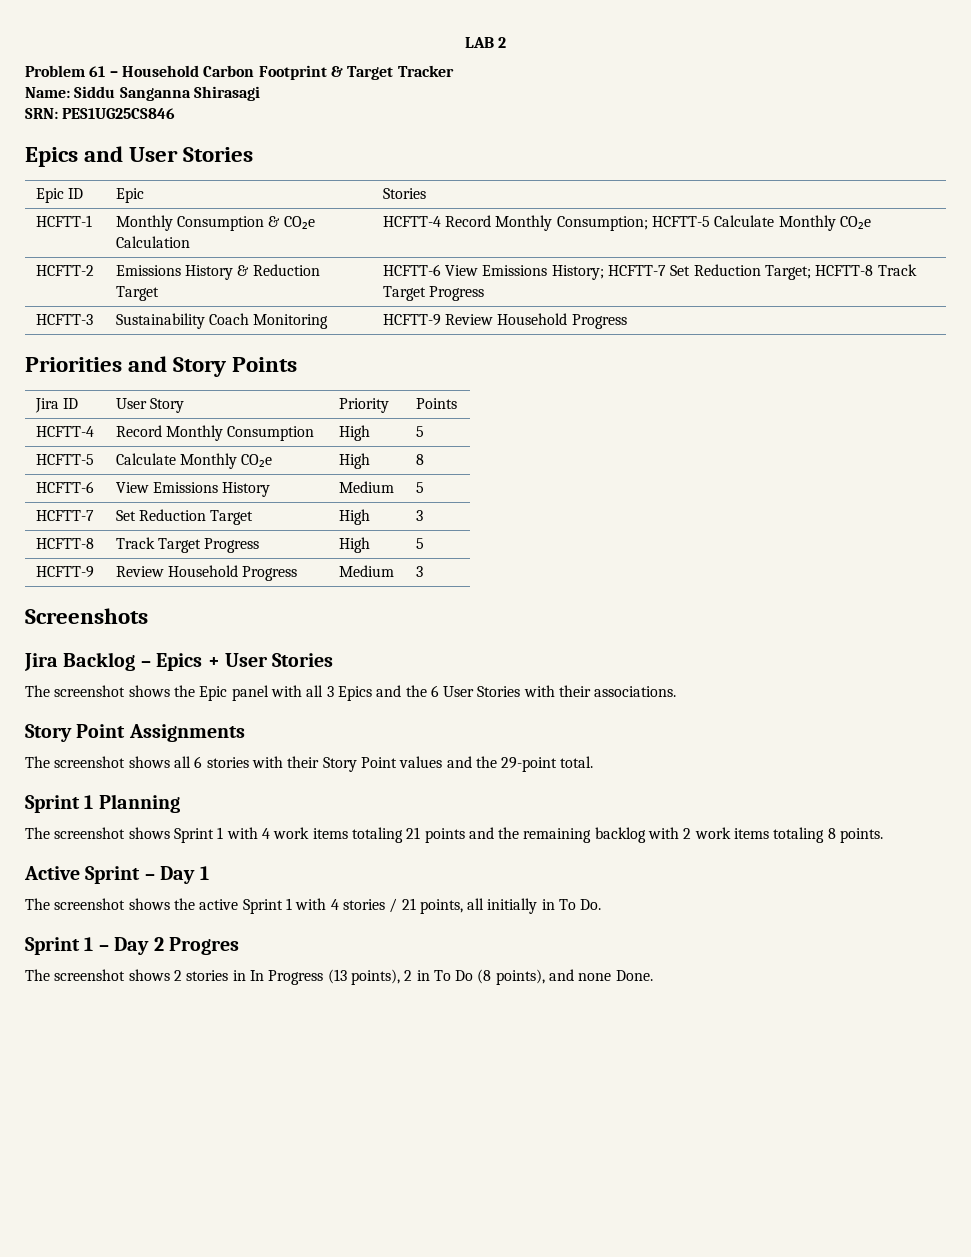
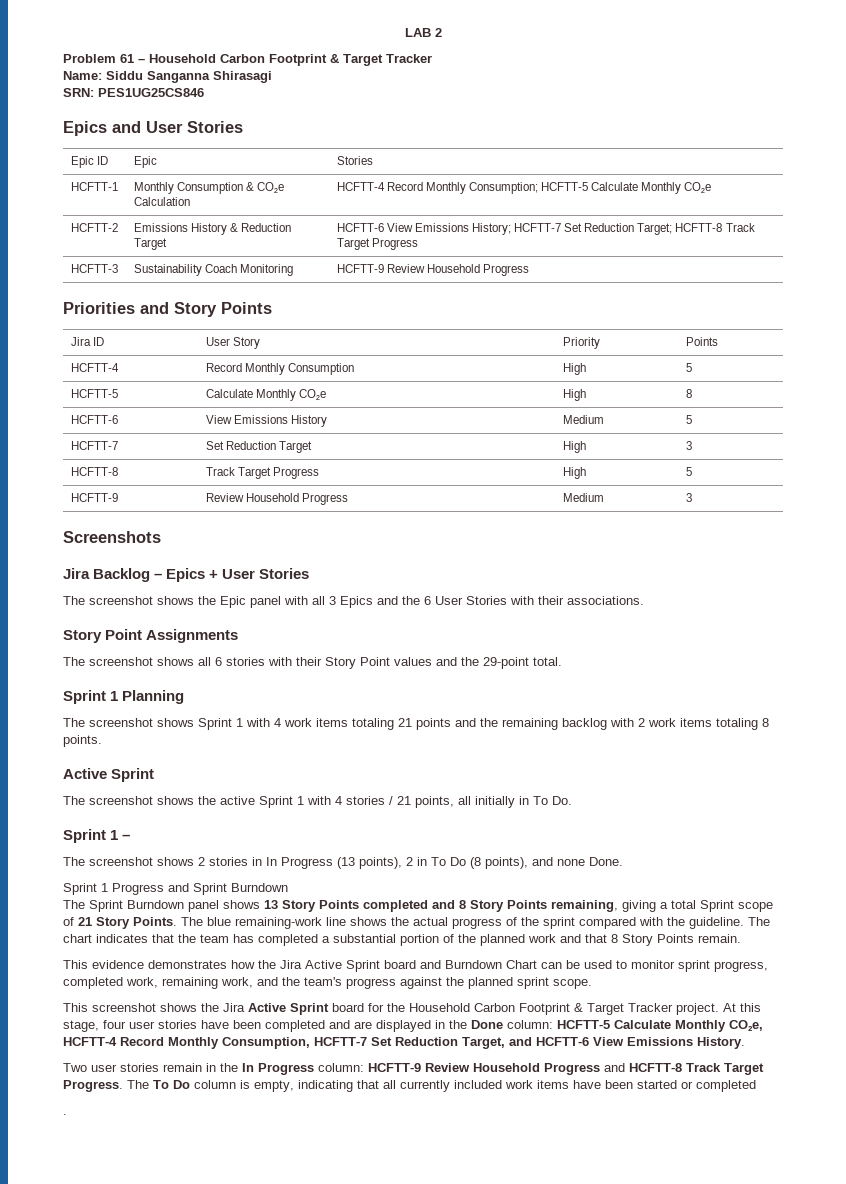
[144,866,209,884] – Day 1 -> (155, 775) none
[114,937,240,955] Day 2 Progres -> (131, 837) none
(653, 975) none -> [63,883,288,895] [63,900,773,912] [63,917,770,929] [63,934,741,946] [63,960,768,972] [63,977,592,989] [63,1003,761,1015] [63,1020,763,1032] [63,1037,745,1049] [63,1063,764,1075] [63,1080,756,1092] [63,1114,67,1115] // Sprint 1 Progress and Sprint Burndown // The Sprint Burndown panel shows 13 Story Points completed and 8 Story Points remaining, giving a total Sprint scope of 21 Story Points. The blue remaining-work line shows the actual progress of the sprint compared with the guideline. The chart indicates that the team has completed a substantial portion of the planned work and that 8 Story Points remain. // This evidence demonstrates how the Jira Active Sprint board and Burndown Chart can be used to monitor sprint progress, completed work, remaining work, and the team's progress against the planned sprint scope. // This screenshot shows the Jira Active Sprint board for the Household Carbon Footprint & Target Tracker project. At this stage, four user stories have been completed and are displayed in the Done column: HCFTT-5 Calculate Monthly CO₂e, HCFTT-4 Record Monthly Consumption, HCFTT-7 Set Reduction Target, and HCFTT-6 View Emissions History. // Two user stories remain in the In Progress column: HCFTT-9 Review Household Progress and HCFTT-8 Track Target Progress. The To Do column is empty, indicating that all currently included work items have been started or completed // .

